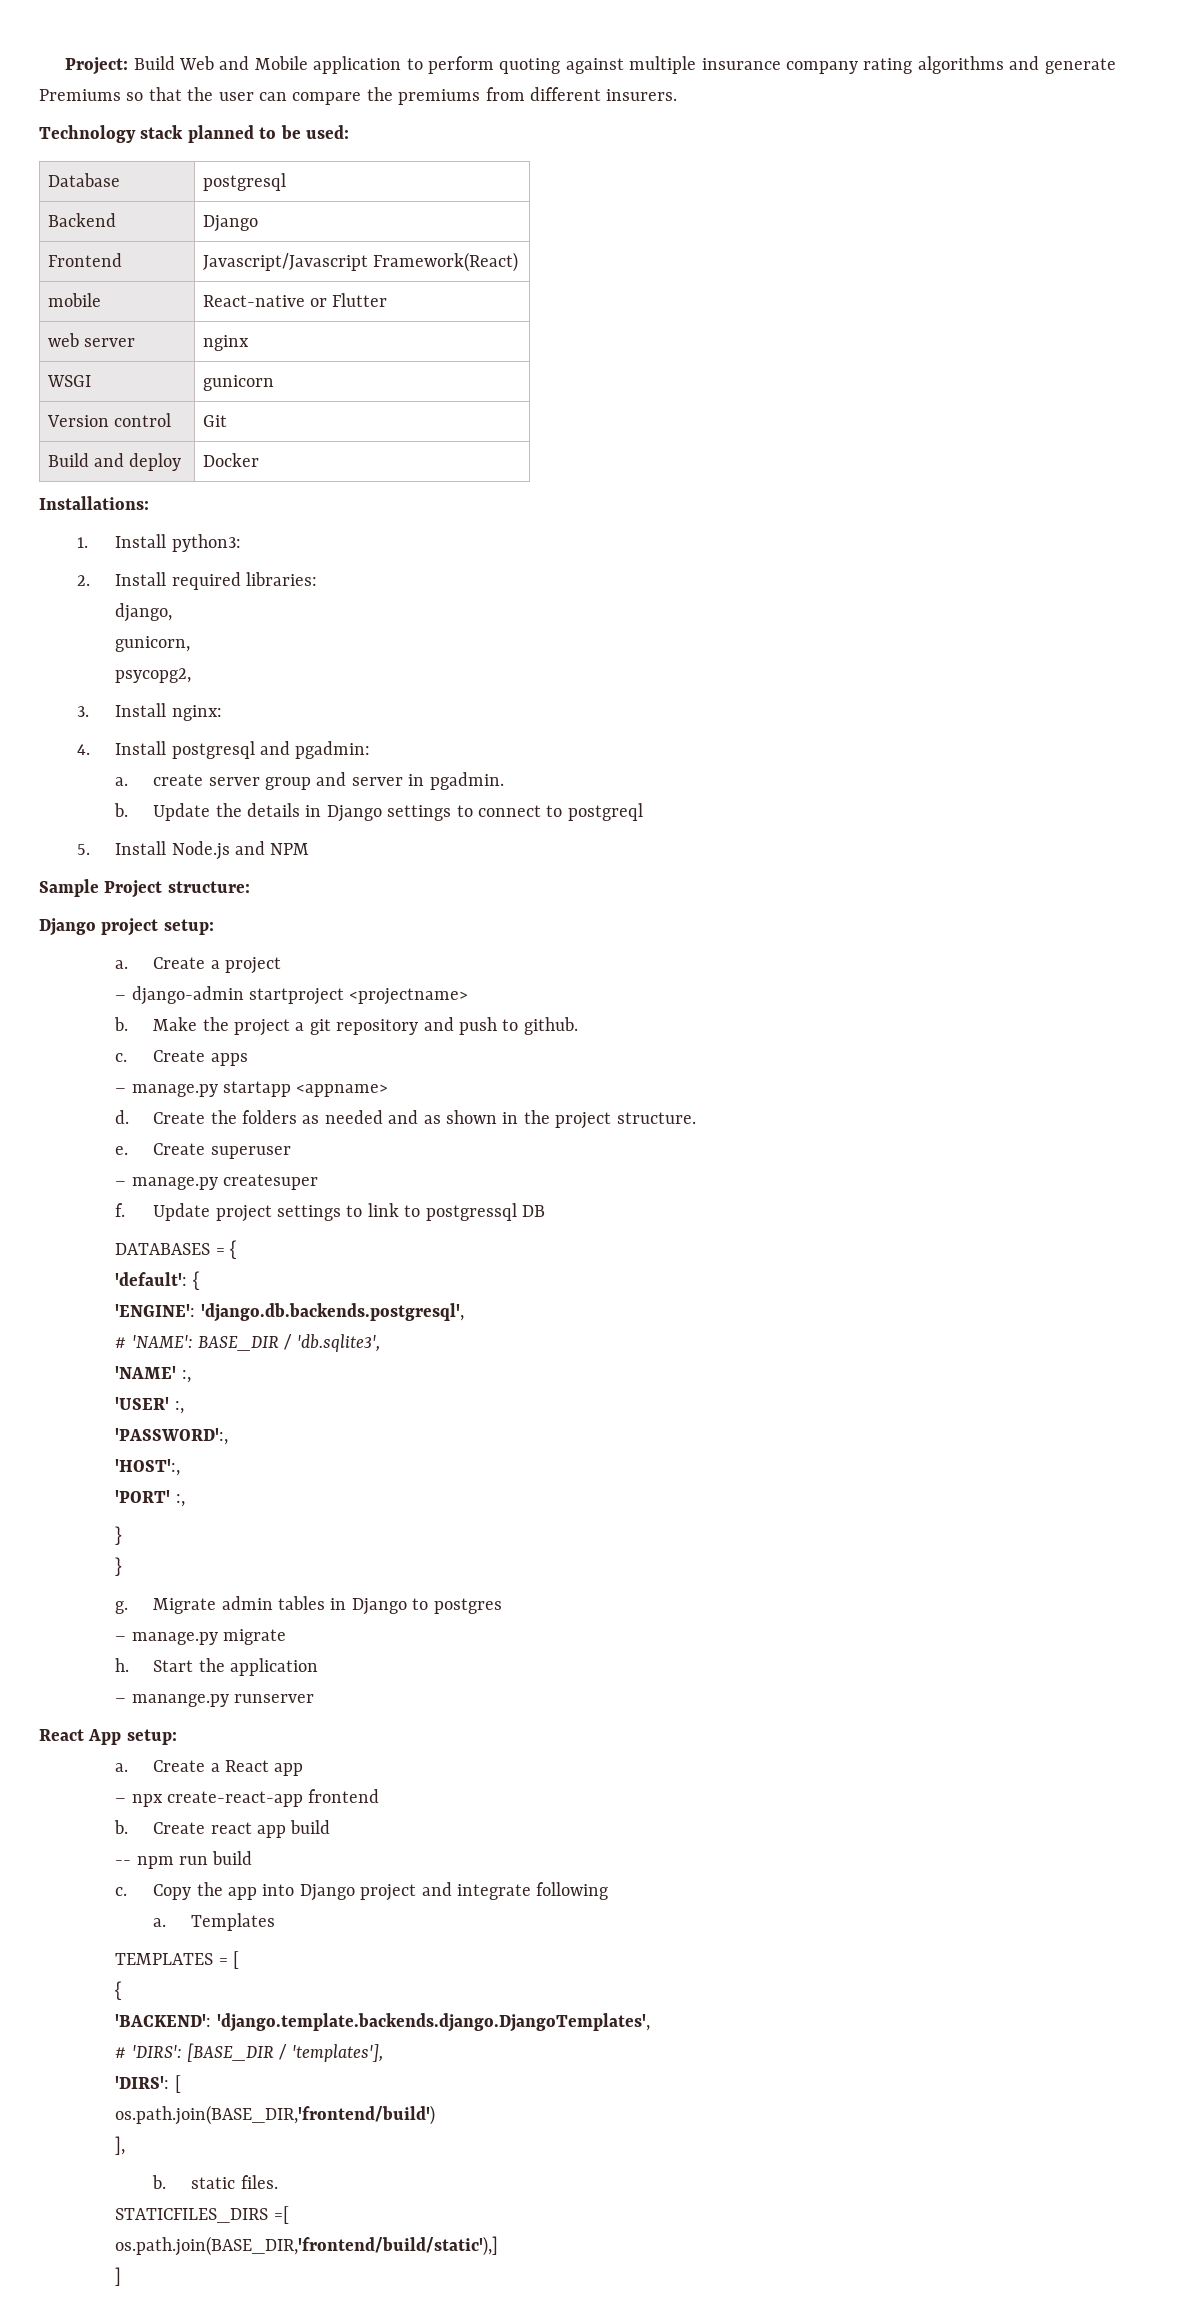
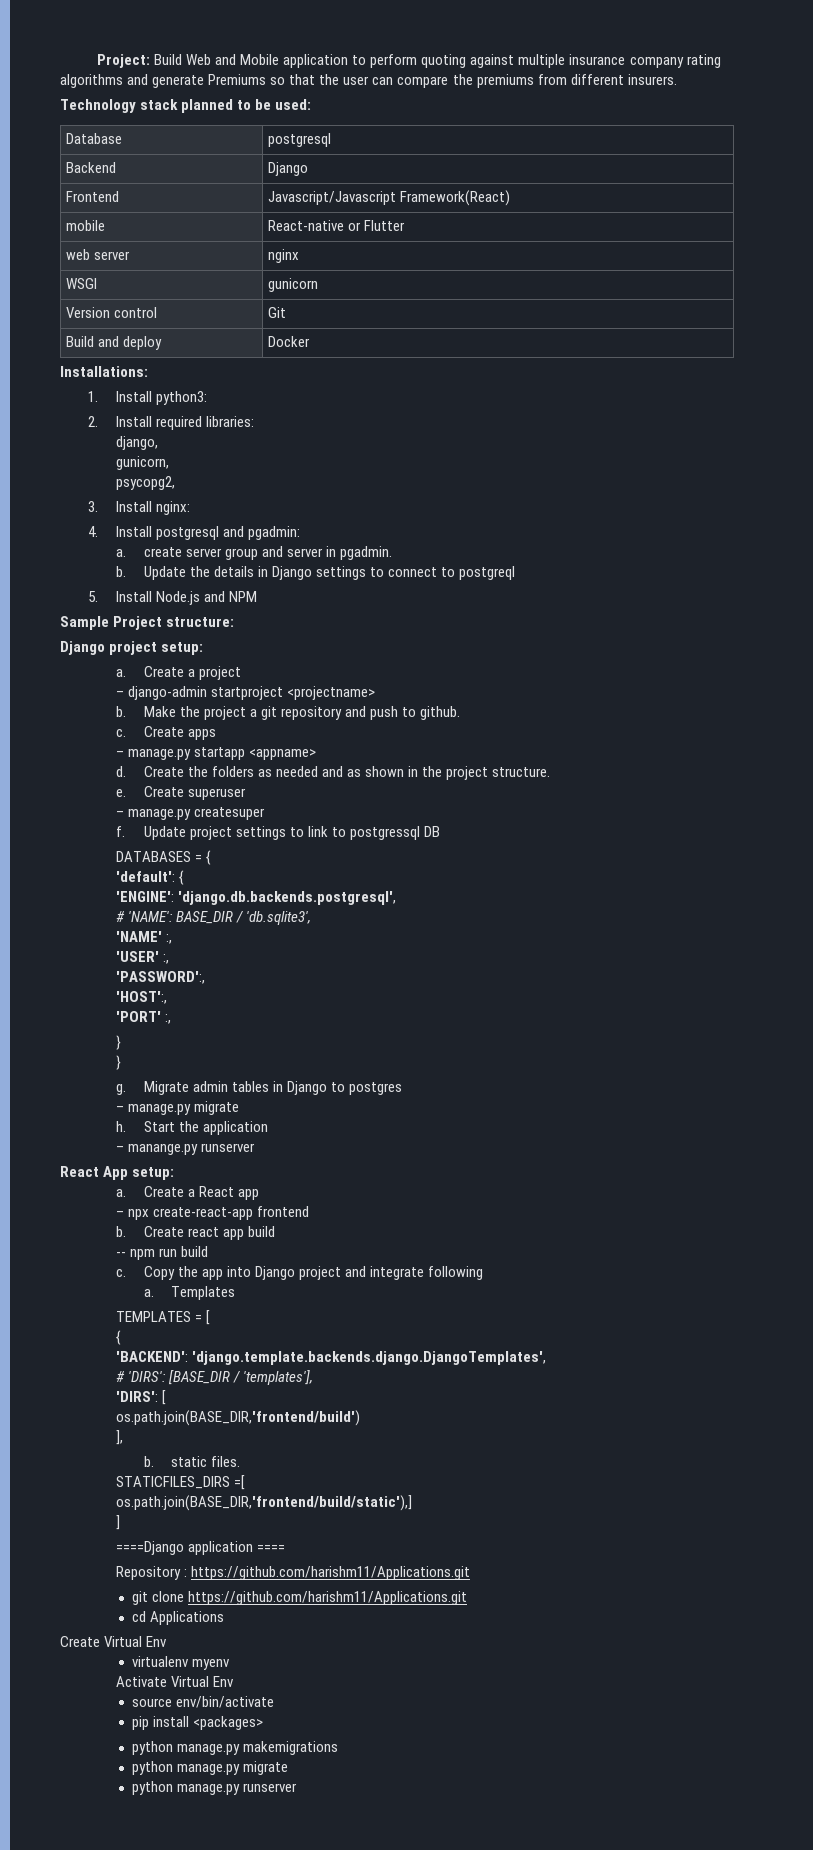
(122, 2276) none -> [115,1541,285,1555] [115,1566,470,1580] [132,1591,468,1605] [132,1611,225,1625] [60,1636,168,1647] [132,1656,231,1670] [115,1676,234,1687] [132,1696,275,1708] [132,1716,264,1730] [132,1741,339,1755] [132,1761,289,1775] [132,1781,298,1795] // ====Django application ==== // Repository : https://github.com/harishm11/Applications.git // git clone https://github.com/harishm11/Applications.git // cd Applications // Create Virtual Env // virtualenv myenv // Activate Virtual Env // source env/bin/activate // pip install <packages> // python manage.py makemigrations // python manage.py migrate // python manage.py runserver

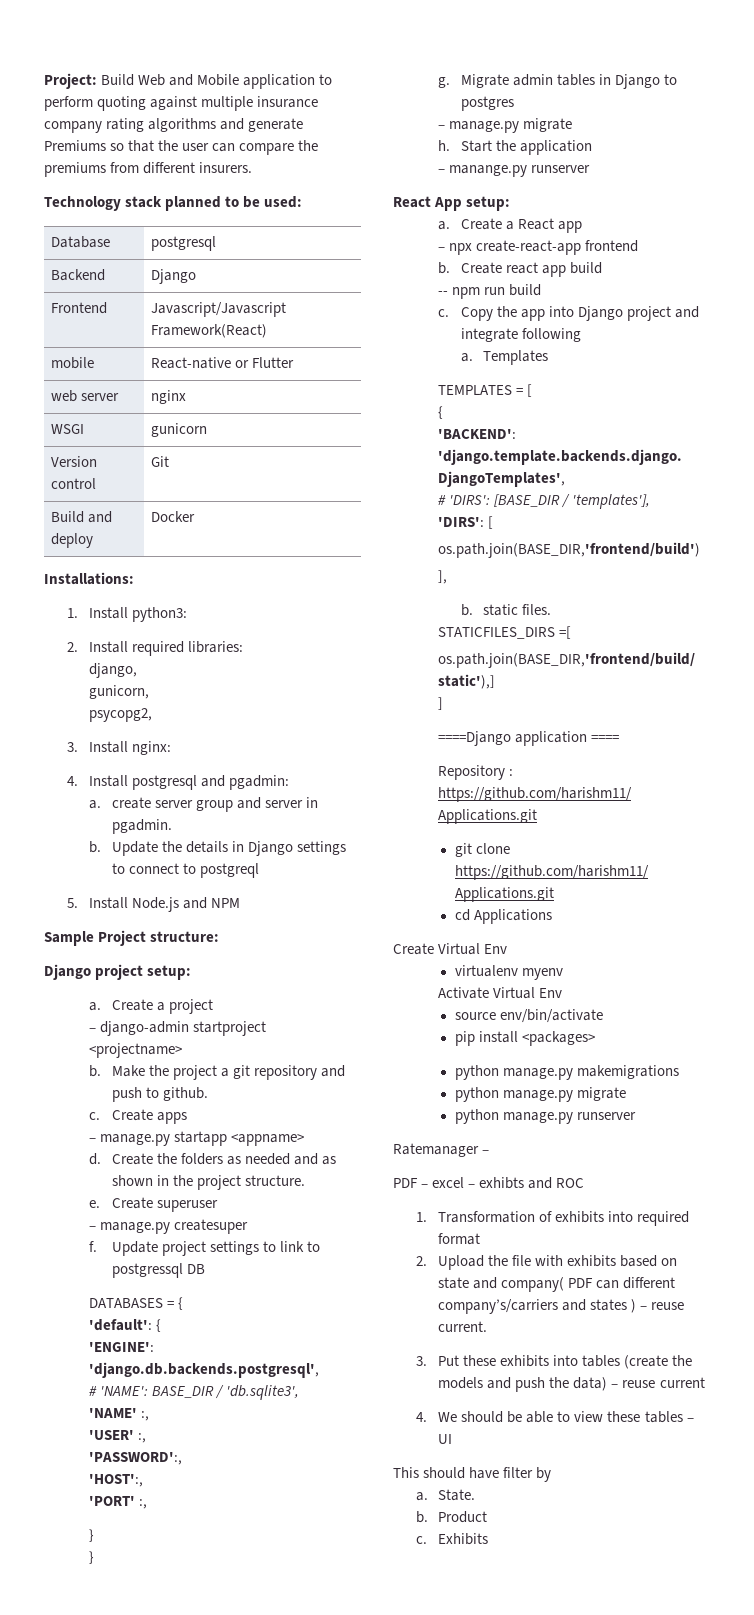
(298, 1787) none -> [393,1143,490,1157] [393,1177,585,1189] [415,1211,690,1226] [438,1233,481,1245] [415,1255,678,1270] [438,1277,676,1292] [438,1299,685,1314] [438,1321,488,1332] [415,1355,693,1369] [438,1377,705,1392] [415,1411,694,1423] [438,1434,453,1444] [393,1467,552,1482] [415,1489,476,1501] [415,1511,488,1523] [415,1533,489,1545] // Ratemanager – // PDF – excel – exhibts and ROC // 1. Transformation of exhibits into required format // 2. Upload the file with exhibits based on state and company( PDF can different company’s/carriers and states ) – reuse current. // 3. Put these exhibits into tables (create the models and push the data) – reuse current // 4. We should be able to view these tables – UI // This should have filter by // a. State. // b. Product // c. Exhibits

